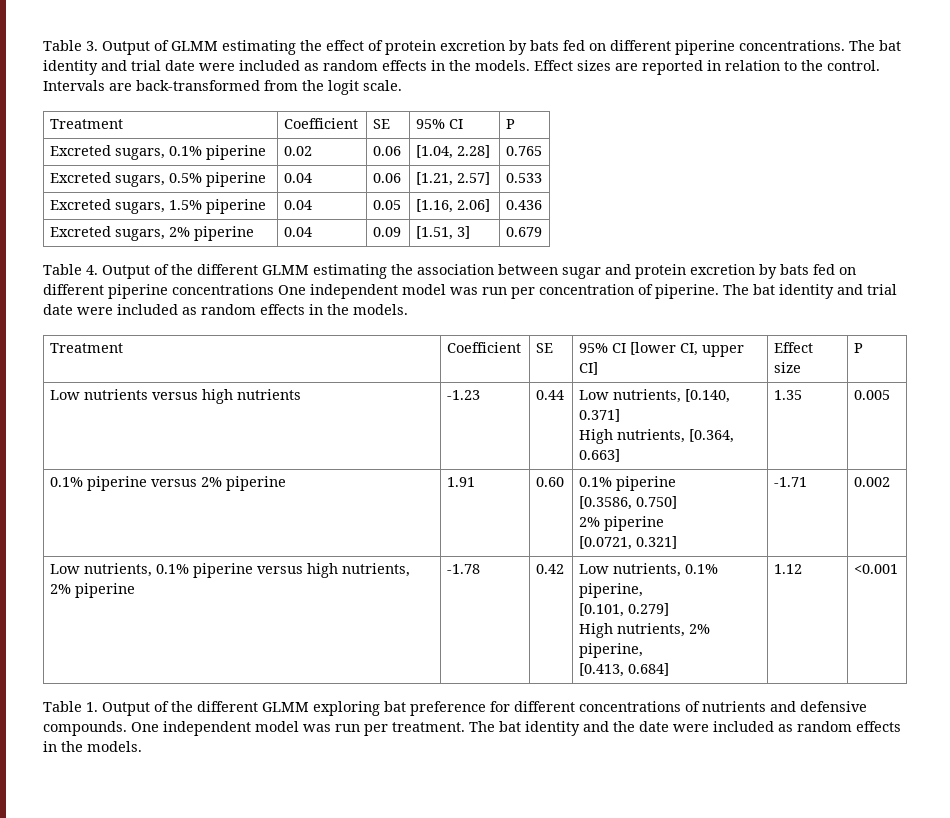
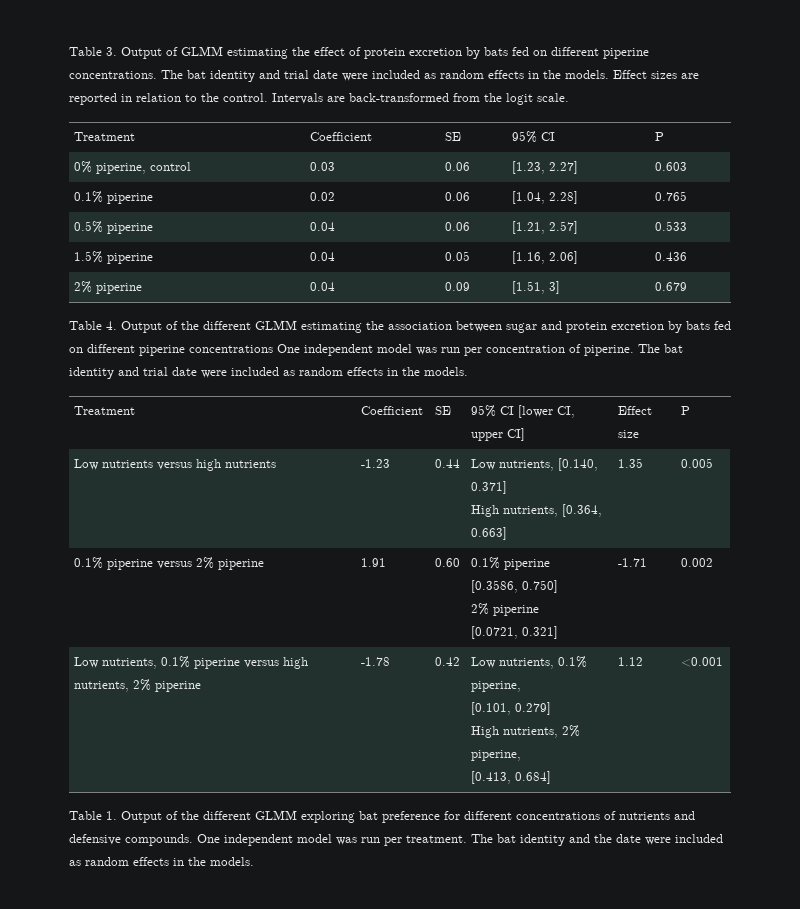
[49,145,165,160] Excreted sugars, -> [74,161,192,174] [310,162,336,171] [445,162,471,171] [512,161,579,174] [655,162,688,171] 0% piperine, control | 0.03 | 0.06 | [1.23, 2.27] | 0.603 //
[49,172,165,187] Excreted sugars, -> (688, 196) none
[49,199,165,214] Excreted sugars, -> (688, 226) none
[49,226,165,241] Excreted sugars, -> (688, 256) none

